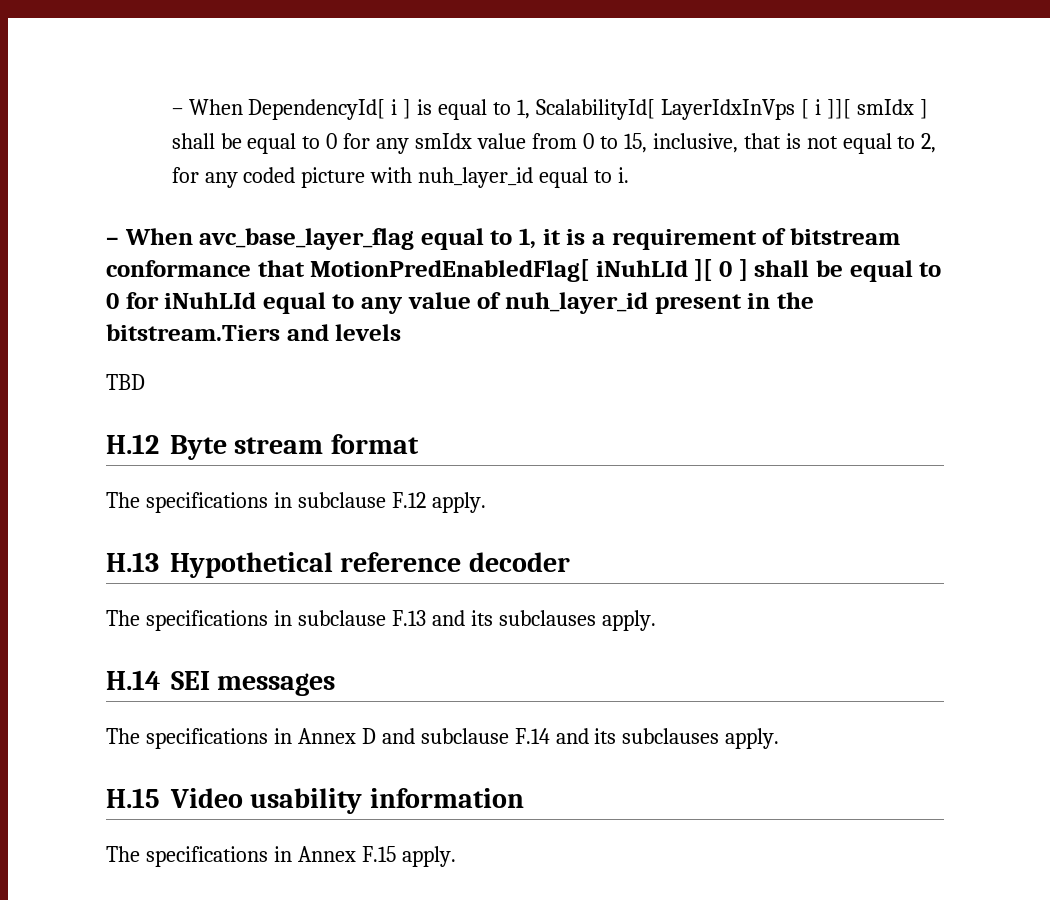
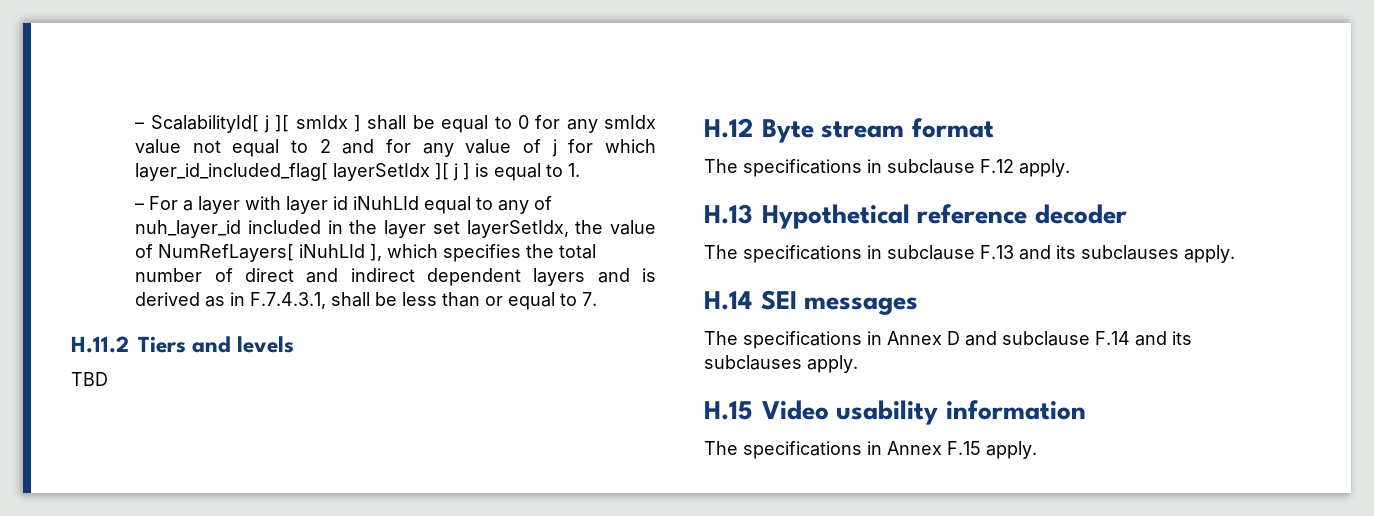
[171,99,851,120] – When DependencyId[ i ] is equal to 1, ScalabilityId[ LayerIdxInVps [ i ]][ -> [135,115,290,133] – ScalabilityId[ j ][
[532,133,937,154] [171,167,630,188] [106,228,900,250] [106,259,942,282] [106,292,814,314] [106,324,280,341] from 0 to 15, inclusive, that is not equal to 2, for any coded picture with nuh_layer_id equal to i. // – When avc_base_layer_flag equal to 1, it is a requirement of bitstream conformance that MotionPredEnabledFlag[ iNuhLId ][ 0 ] shall be equal to 0 for iNuhLId equal to any value of nuh_layer_id present in the bitstream.Tiers -> [192,139,656,157] [135,163,581,181] [135,196,553,214] [135,220,656,238] [135,244,597,262] [135,268,656,286] [135,292,598,310] [71,336,186,353] not equal to 2 and for any value of j for which layer_id_included_flag[ layerSetIdx ][ j ] is equal to 1. // – For a layer with layer id iNuhLId equal to any of nuh_layer_id included in the layer set layerSetIdx, the value of NumRefLayers[ iNuhLId ], which specifies the total number of direct and indirect dependent layers and is derived as in F.7.4.3.1, shall be less than or equal to 7. // H.11.2 Tiers

